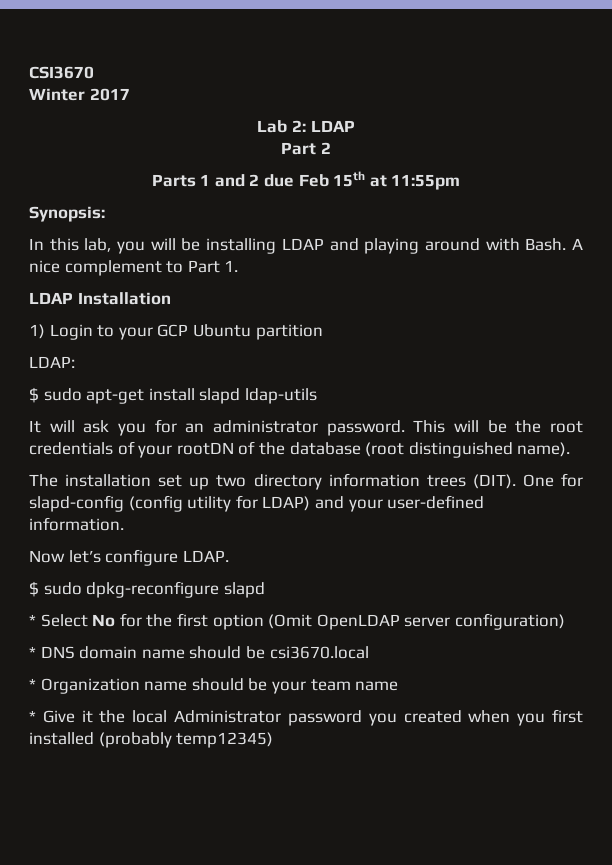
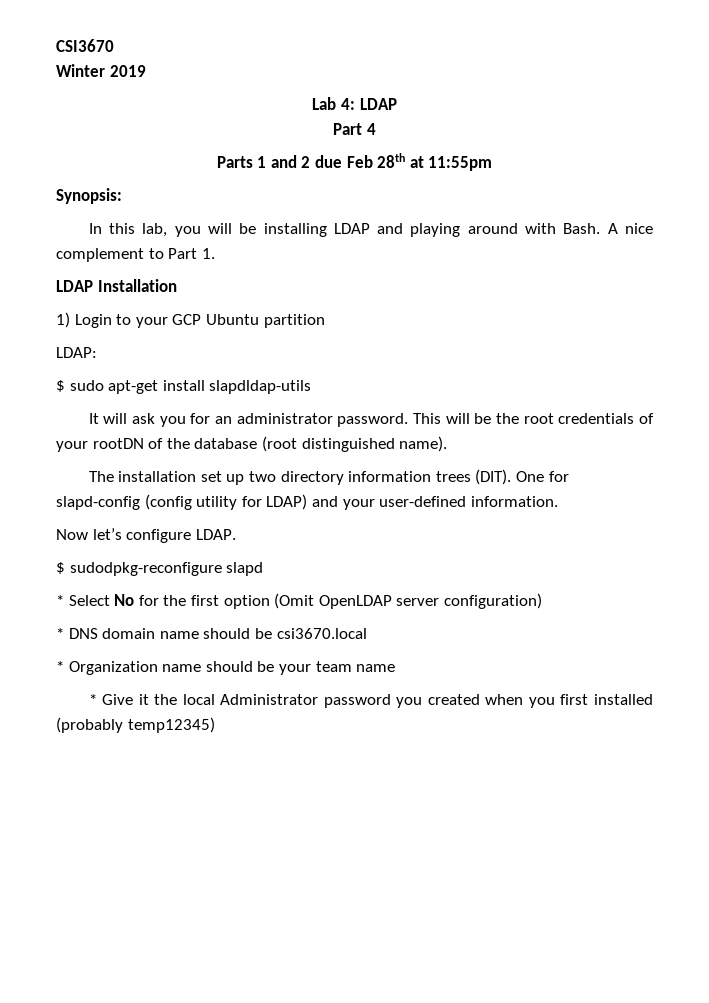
[89,88,130,101] 2017 -> [109,65,146,77] 2019
[291,120,306,132] 2: -> [340,98,355,110] 4:
[320,142,331,154] 2 -> [366,123,376,135] 4
[333,171,366,187] 15th -> [377,153,406,168] 28th
[199,388,317,404] slapd ldap-utils -> [209,380,312,394] slapdldap-utils
[43,581,220,598] sudo dpkg-reconfigure -> [69,562,222,576] sudodpkg-reconfigure

